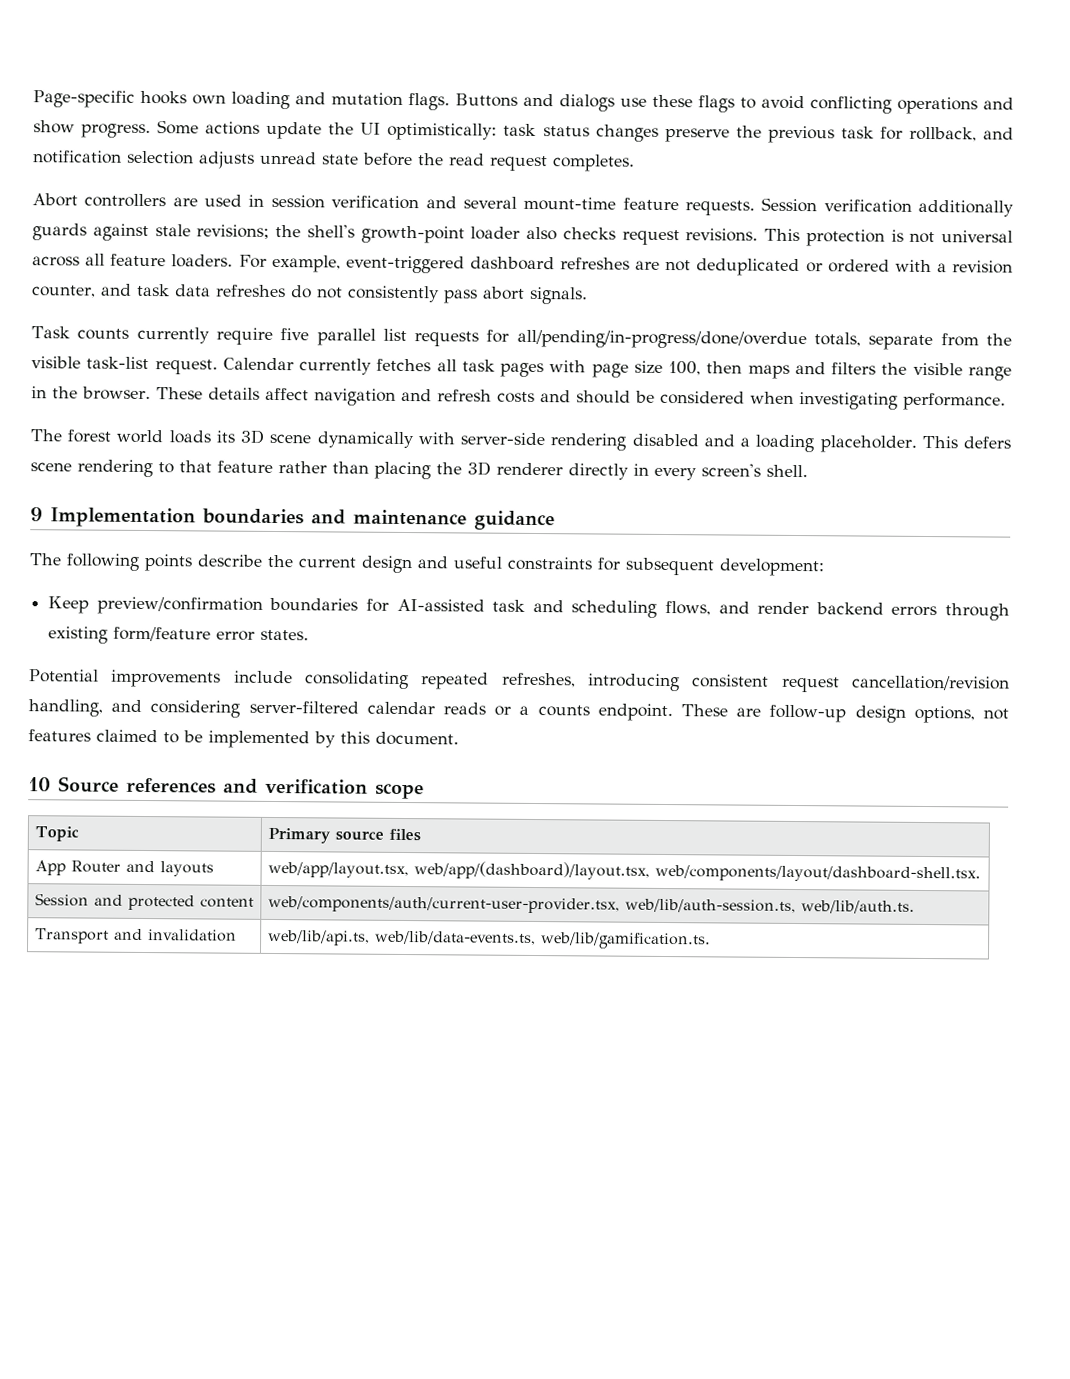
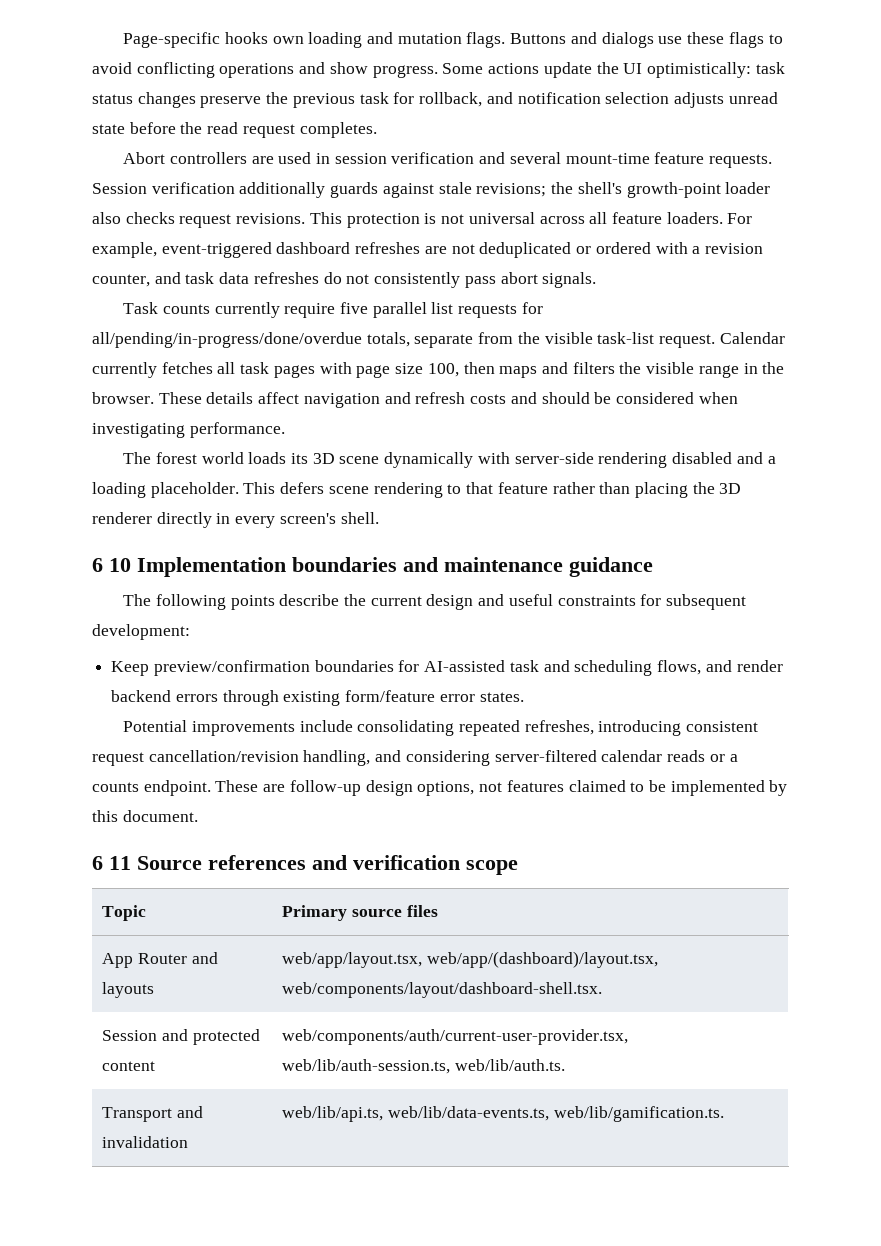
[30,507,43,522] 9 -> [92,558,131,572] 6 10
[28,777,51,792] 10 -> [92,856,131,870] 6 11

